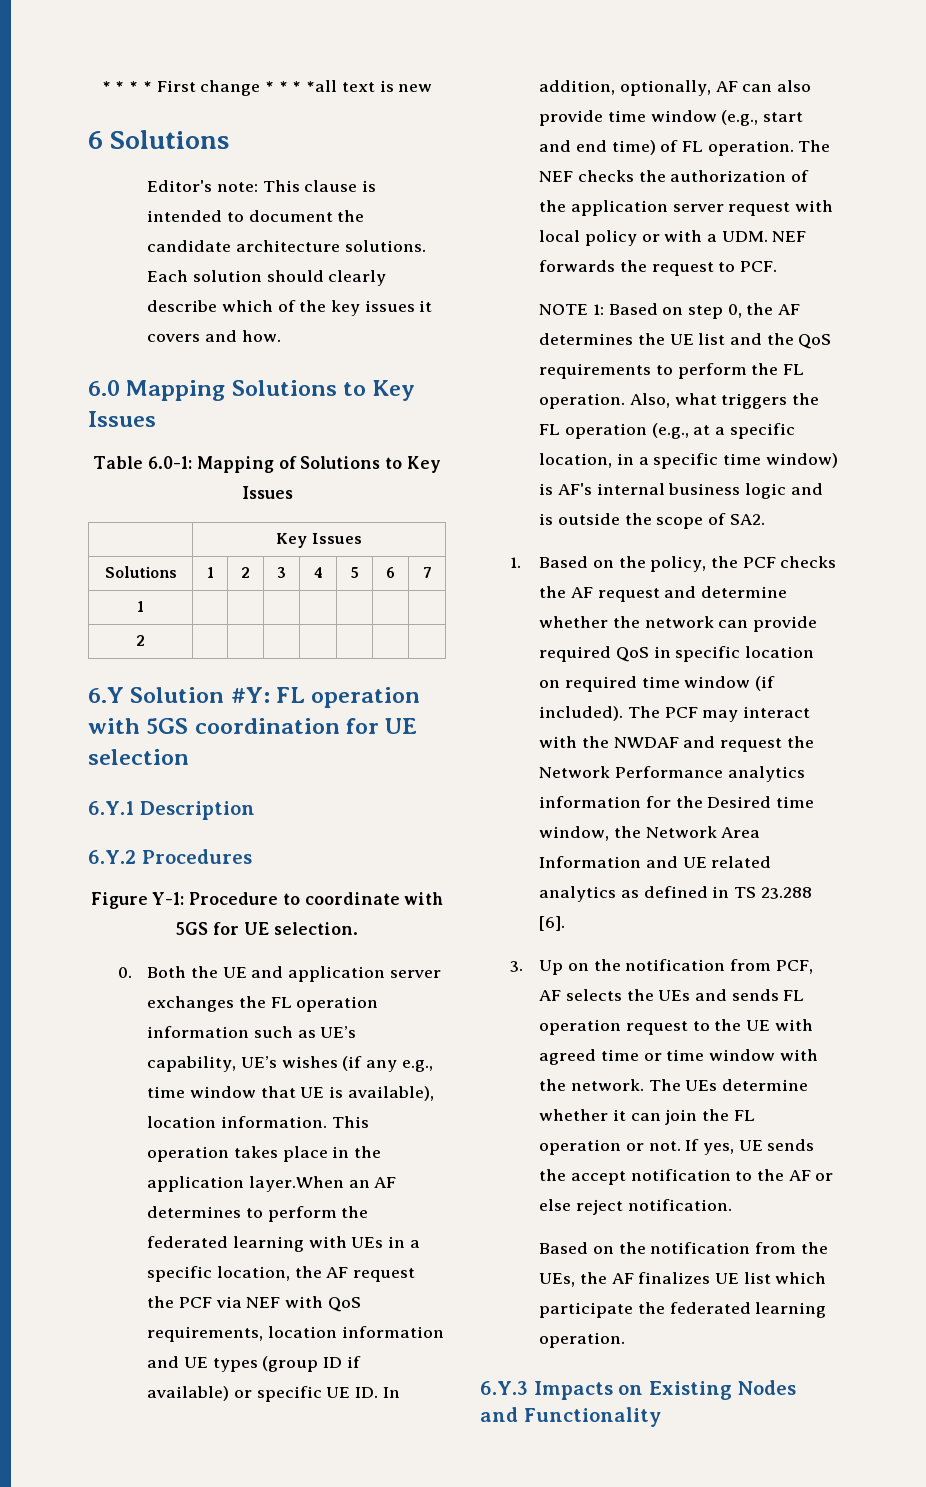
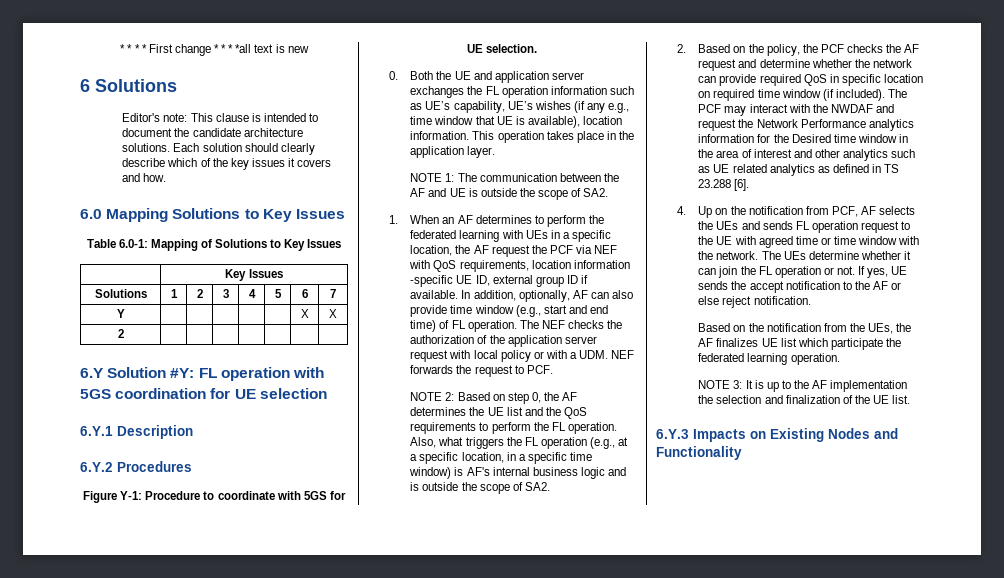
[137,601,144,612] 1 | | | | | | | -> [116,309,125,318] [300,309,309,318] [329,309,337,318] Y | | | | | | X | X
[248,1176,344,1192] layer.When -> [467,146,496,158] [410,173,619,182] [410,188,609,200] [389,215,440,224] layer. // NOTE 1: The communication between the AF and UE is outside the scope of SA2. // 1. When
[147,1356,361,1372] [147,1386,379,1402] and UE types (group ID if available) or specific UE ID. -> [410,275,588,287] [410,290,459,299] -specific UE ID, external group ID if available.
[592,304,604,315] 1: -> [445,392,455,401] 2:
[509,557,521,568] 1. -> [677,44,687,53] 2.
[539,826,761,841] [539,856,678,868] window, the Network Area Information and -> [857,134,908,143] [698,149,916,161] [698,166,711,173] window in the area of interest and other analytics such as
[509,961,523,972] 3. -> [677,206,687,215] 4.
(626, 1340) none -> [698,380,908,392] [698,395,911,404] // NOTE 3: It is up to the AF implementation the selection and finalization of the UE list.

